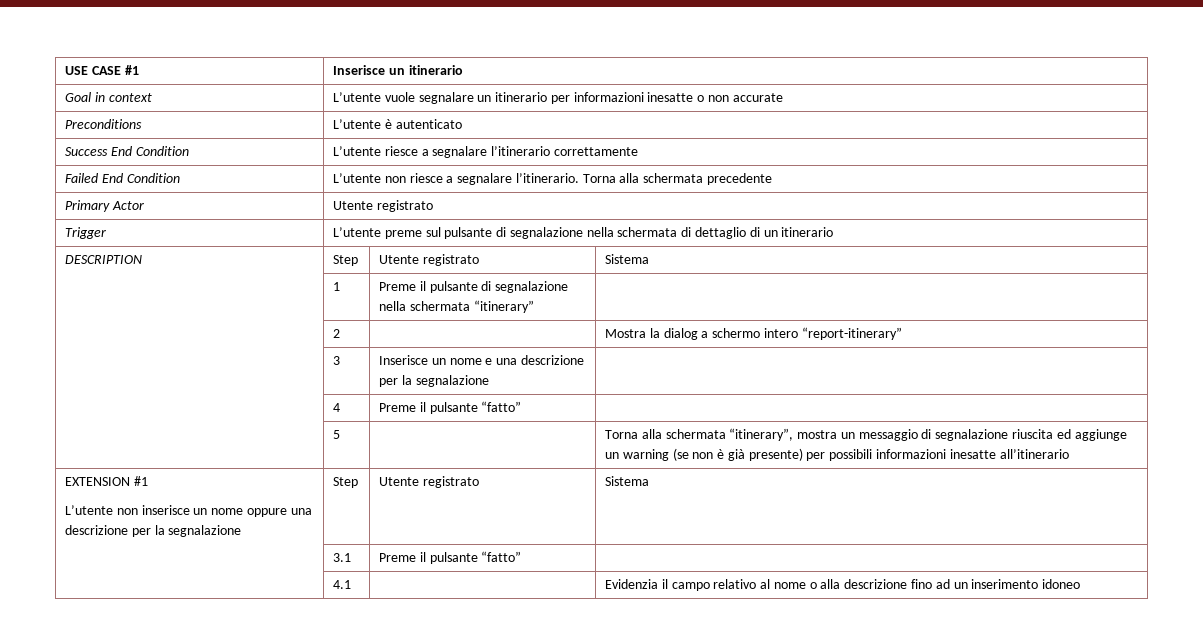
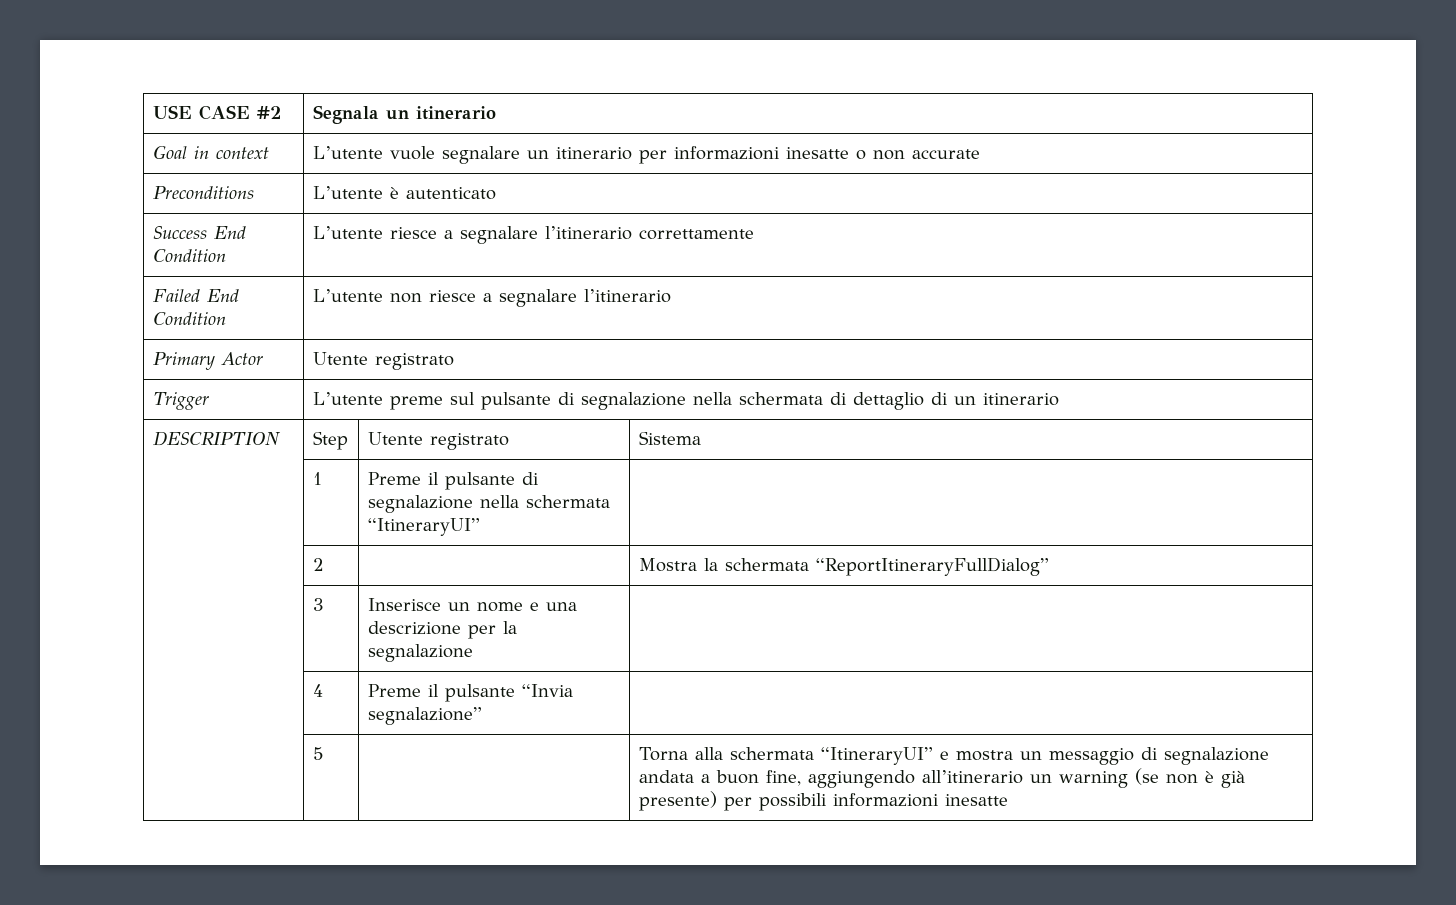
[124,65,139,75] [332,65,385,75] #1 | Inserisce -> [256,106,281,119] [312,105,379,124] #2 | Segnala
[515,173,772,185] l’itinerario. Torna alla schermata precedente -> [583,289,671,303] l’itinerario
[473,300,534,313] “itinerary” -> [367,518,480,536] “ItineraryUI”
[663,327,902,340] dialog a schermo intero “report-itinerary” -> [724,557,1049,576] schermata “ReportItineraryFullDialog”
[481,401,522,412] “fatto” -> [521,684,573,697] [367,707,482,725] “Invia segnalazione”
[729,428,794,441] “itinerary”, -> [821,747,950,765] “ItineraryUI” e
[1011,429,1127,441] riuscita ed aggiunge -> [638,770,1023,788] andata a buon fine, aggiungendo all’itinerario
[999,449,1069,459] [64,476,148,486] [64,505,312,517] [64,525,242,537] [332,477,358,488] [378,476,479,488] [604,476,649,486] [332,553,351,562] [378,551,522,564] [332,580,351,589] [604,579,1081,591] all’itinerario // EXTENSION #1 // L’utente non inserisce un nome oppure una descrizione per la segnalazione | Step | Utente registrato | Sistema // | 3.1 | Preme il pulsante “fatto” | // | 4.1 | | Evidenzia il campo relativo al nome o alla descrizione fino ad un inserimento idoneo -> (1008, 800) none

